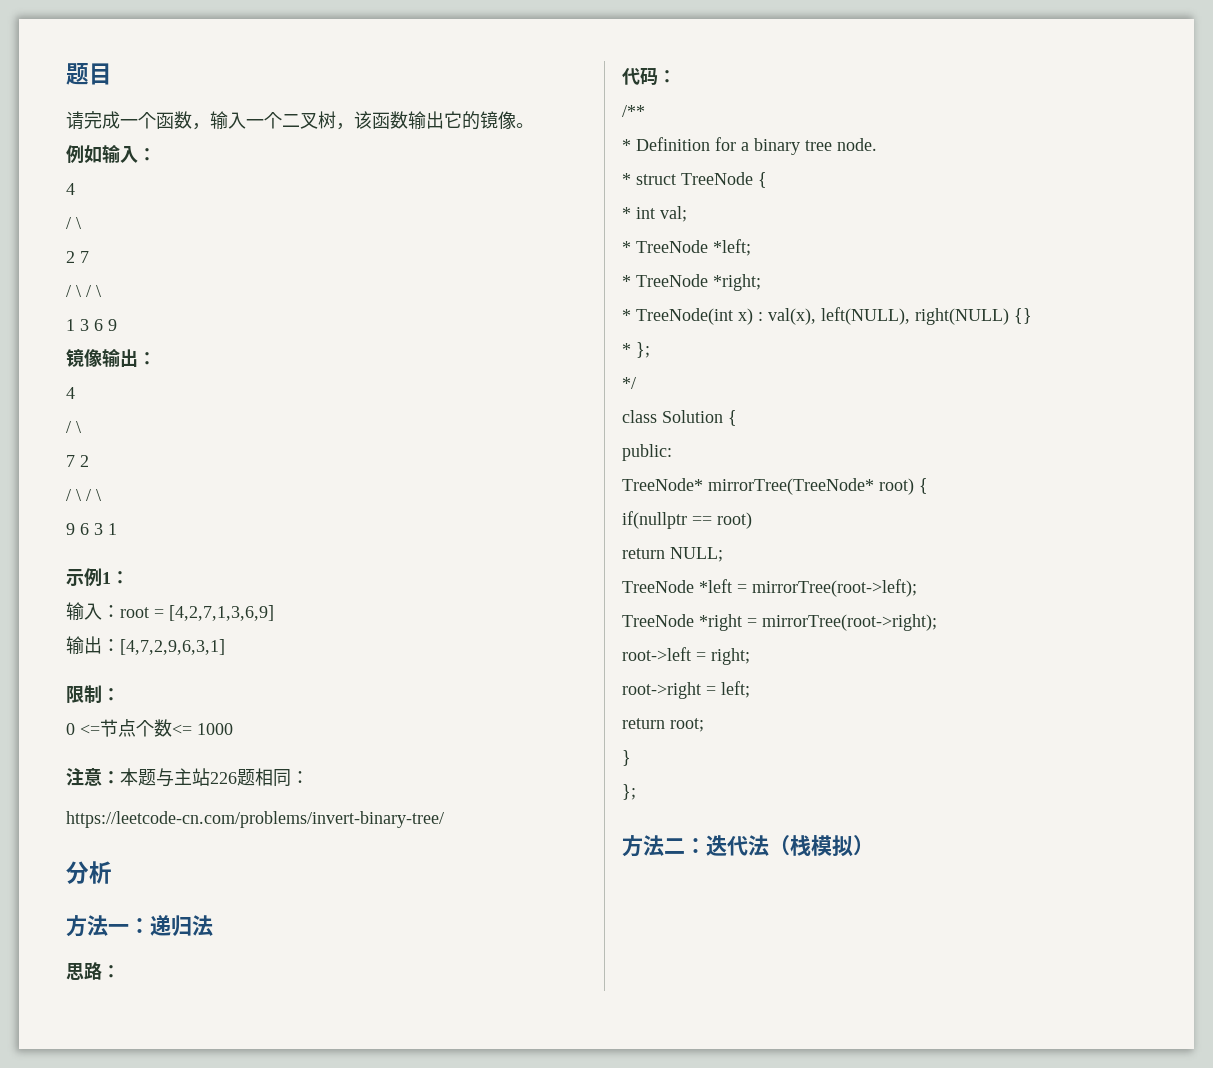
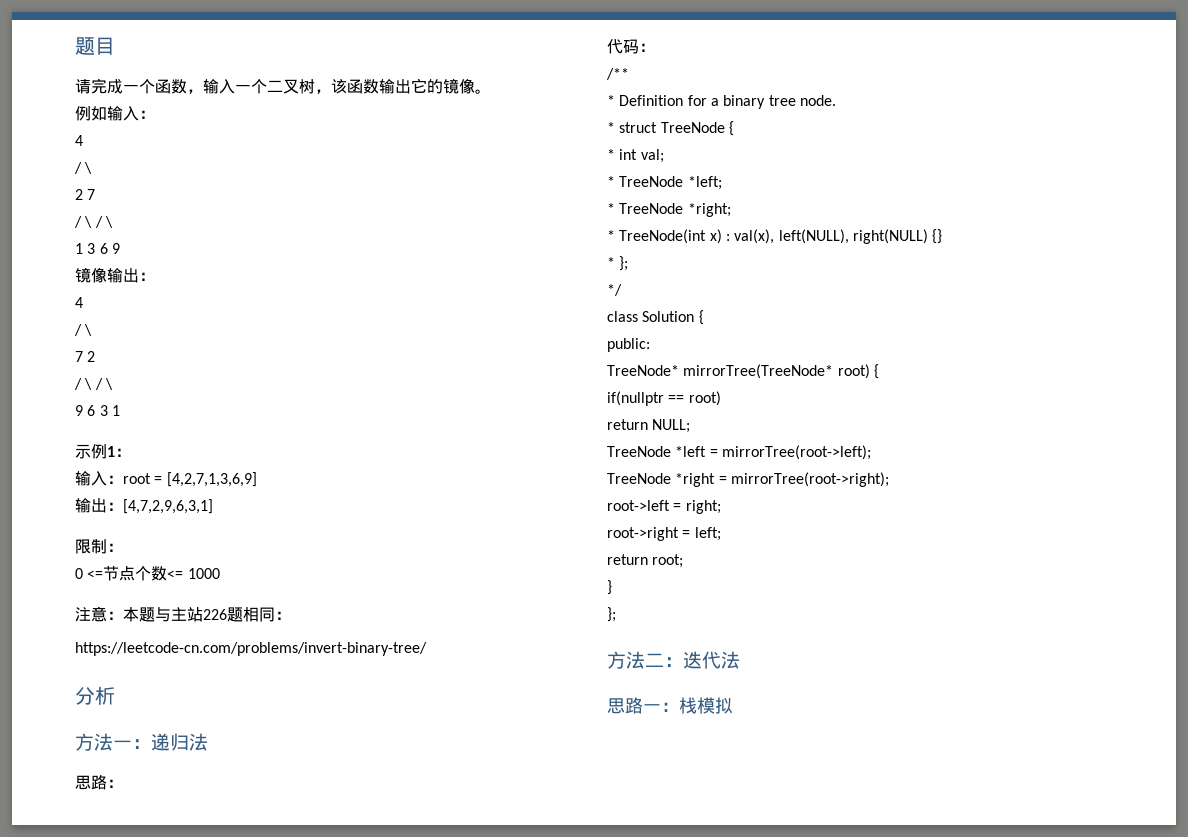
[769,835,874,857] （栈模拟） -> [607,697,733,714] // 思路一：栈模拟

